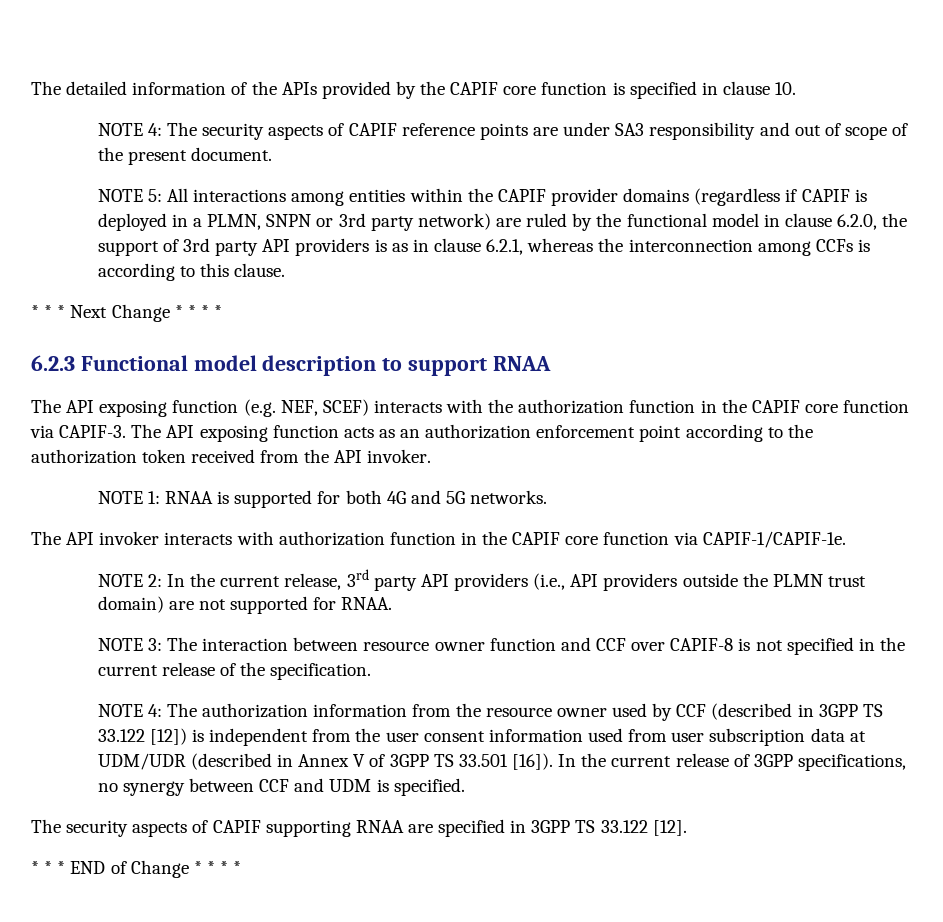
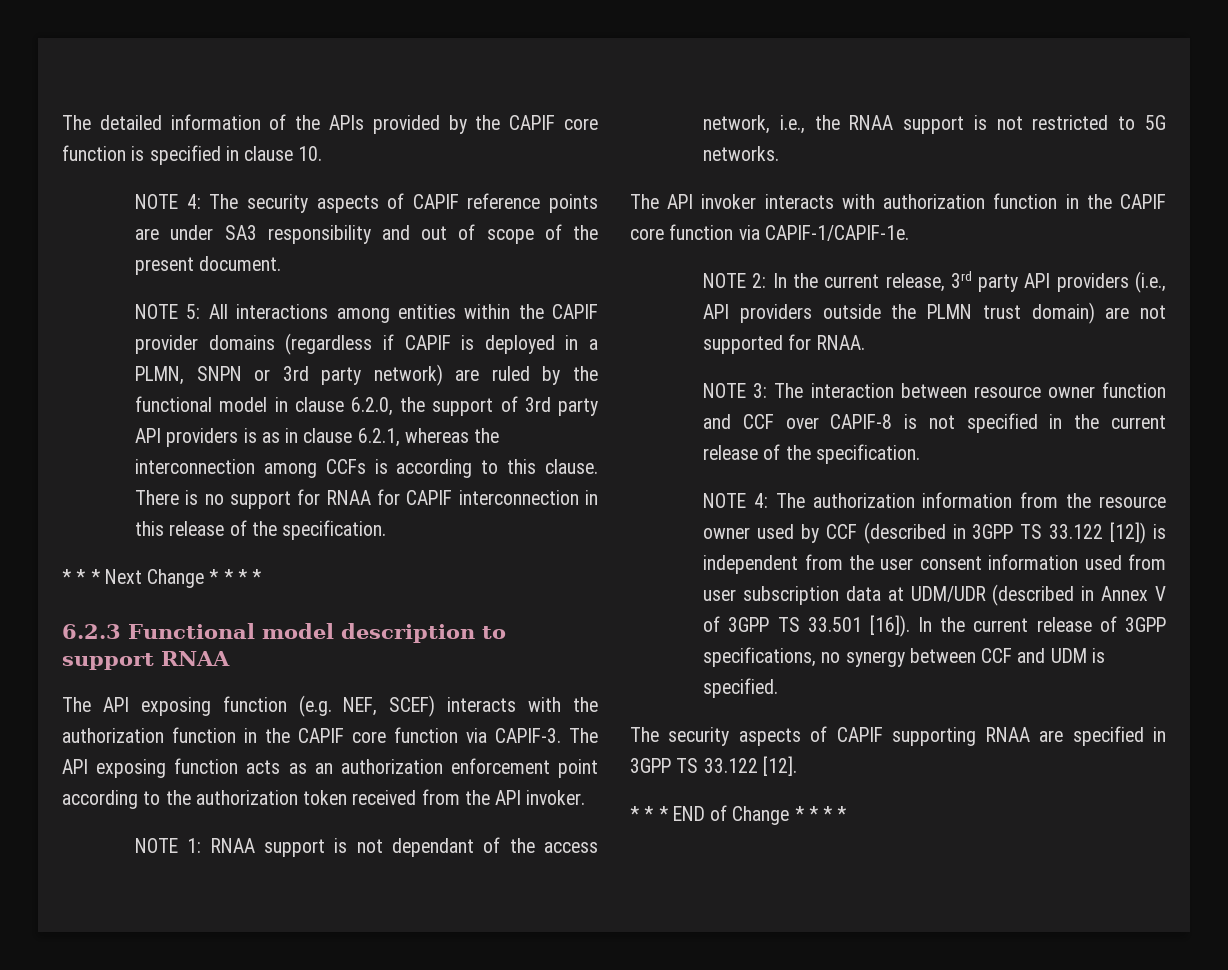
(286, 270) none -> [135,489,599,509] [135,520,387,540] There is no support for RNAA for CAPIF interconnection in this release of the specification.
[217,490,441,508] is supported for both 4G and -> [264,837,598,857] [703,115,1136,134] support is not dependant of the access network, i.e., the RNAA support is not restricted to

